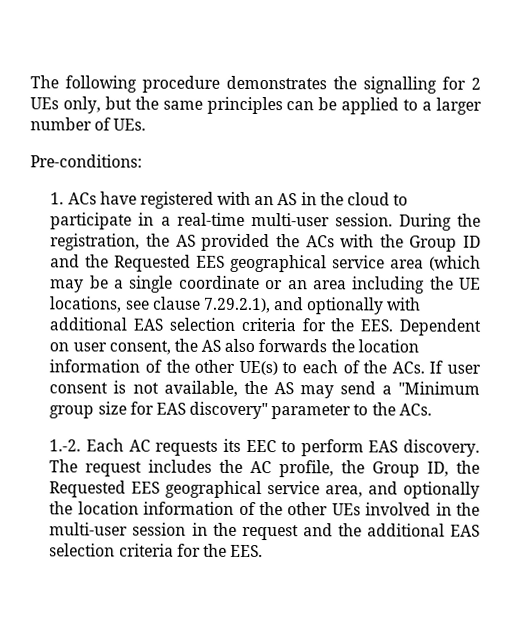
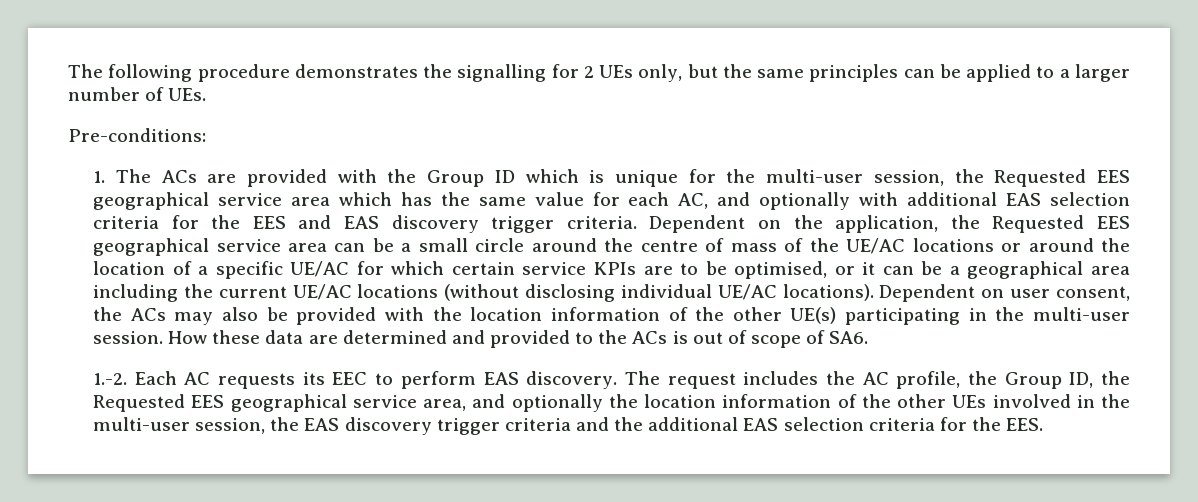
[67,191,409,209] [50,212,481,231] [50,233,482,252] [50,254,482,273] [50,275,482,294] [49,296,271,314] ACs have registered with an AS in the cloud to participate in a real-time multi-user session. During the registration, the AS provided the ACs with the Group ID and the Requested EES geographical service area (which may be a single coordinate or an area including the UE locations, see clause 7.29.2.1), -> [115,169,1130,187] [93,192,709,210] The ACs are provided with the Group ID which is unique for the multi-user session, the Requested EES geographical service area which has the same value for each AC,
[360,319,394,332] EES. -> [252,215,1130,233] [93,238,1130,256] [93,261,1131,279] [93,284,874,302] EES and EAS discovery trigger criteria. Dependent on the application, the Requested EES geographical service area can be a small circle around the centre of mass of the UE/AC locations or around the location of a specific UE/AC for which certain service KPIs are to be optimised, or it can be a geographical area including the current UE/AC locations (without disclosing individual UE/AC locations).
[201,338,328,353] AS also forwards -> [130,307,424,325] ACs may also be provided with
[282,360,481,374] [49,380,481,399] [49,401,432,420] to each of the ACs. If user consent is not available, the AS may send a "Minimum group size for EAS discovery" parameter to the ACs. -> [845,307,1131,325] [93,330,869,348] participating in the multi-user session. How these data are determined and provided to the ACs is out of scope of SA6.
[132,522,299,541] session in the request -> [195,417,571,435] session, the EAS discovery trigger criteria

